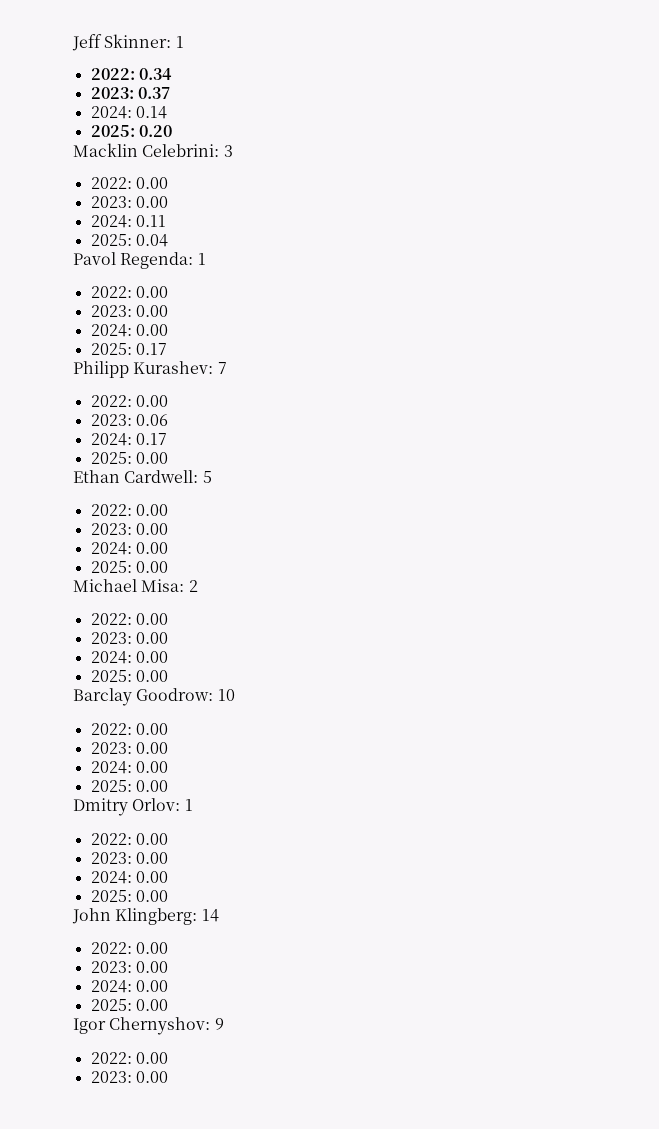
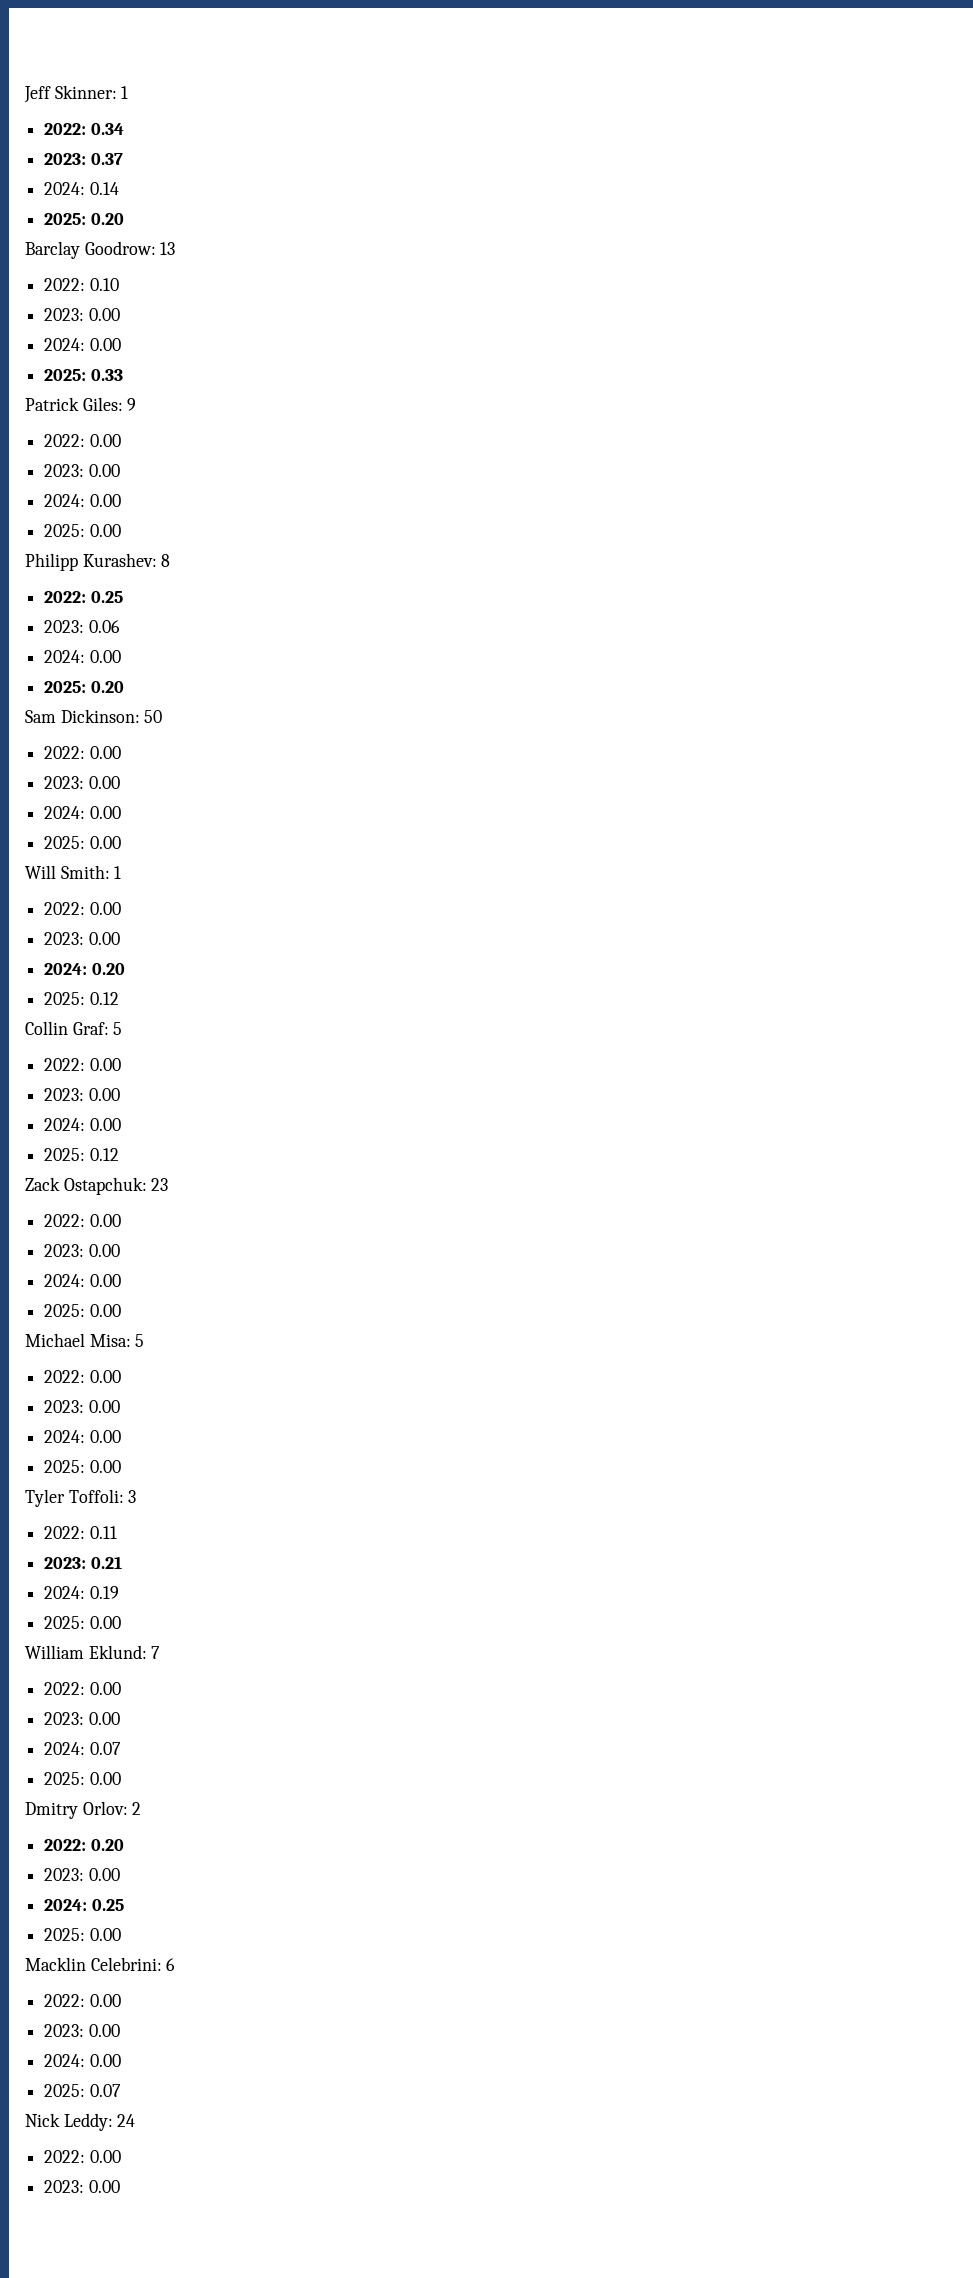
[73,143,233,157] [90,177,168,189] [90,196,168,208] [90,215,166,228] [90,234,168,247] [73,252,206,269] [90,286,168,298] [90,305,168,317] [90,324,168,337] [90,343,167,355] Macklin Celebrini: 3 // 2022: 0.00 // 2023: 0.00 // 2024: 0.11 // 2025: 0.04 // Pavol Regenda: 1 // 2022: 0.00 // 2023: 0.00 // 2024: 0.00 // 2025: 0.17 -> [25,241,176,259] [44,278,119,291] [44,308,120,321] [44,338,121,351] [44,369,123,381] [25,397,137,411] [44,434,121,447] [44,464,120,477] [44,494,121,507] [44,524,121,537] Barclay Goodrow: 13 // 2022: 0.10 // 2023: 0.00 // 2024: 0.00 // 2025: 0.33 // Patrick Giles: 9 // 2022: 0.00 // 2023: 0.00 // 2024: 0.00 // 2025: 0.00
[217,362,227,374] [90,395,168,407] [90,414,168,426] [90,433,167,446] [90,452,168,464] [73,470,212,483] [90,504,168,516] [90,523,168,535] [90,542,168,555] 7 // 2022: 0.00 // 2023: 0.06 // 2024: 0.17 // 2025: 0.00 // Ethan Cardwell: 5 // 2022: 0.00 // 2023: 0.00 // 2024: 0.00 -> [161,554,171,567] [44,591,123,603] [44,620,120,633] [44,650,121,663] [44,681,124,693] [25,709,163,723] [44,746,121,759] [44,776,120,789] [44,806,121,819] [44,836,121,849] [25,865,122,879] [44,902,121,915] [44,932,120,945] [44,963,125,975] [44,992,119,1005] [25,1021,123,1035] [44,1058,121,1071] [44,1088,120,1101] [44,1118,121,1131] [44,1148,119,1161] [25,1177,169,1195] [44,1214,121,1227] [44,1244,120,1257] [44,1274,121,1287] 8 // 2022: 0.25 // 2023: 0.06 // 2024: 0.00 // 2025: 0.20 // Sam Dickinson: 50 // 2022: 0.00 // 2023: 0.00 // 2024: 0.00 // 2025: 0.00 // Will Smith: 1 // 2022: 0.00 // 2023: 0.00 // 2024: 0.20 // 2025: 0.12 // Collin Graf: 5 // 2022: 0.00 // 2023: 0.00 // 2024: 0.00 // 2025: 0.12 // Zack Ostapchuk: 23 // 2022: 0.00 // 2023: 0.00 // 2024: 0.00
[188,580,198,592] [90,613,168,625] [90,632,168,644] [90,651,168,664] [90,670,168,682] [73,688,235,706] [90,723,168,735] [90,742,168,754] [90,761,168,774] [90,780,168,792] [73,798,193,816] [90,833,168,845] [90,852,168,864] [90,871,168,884] [90,890,168,902] [72,908,219,925] [90,942,168,954] [90,961,168,973] [90,980,168,993] [90,999,168,1011] [73,1017,224,1035] [90,1052,168,1064] [90,1071,168,1083] 2 // 2022: 0.00 // 2023: 0.00 // 2024: 0.00 // 2025: 0.00 // Barclay Goodrow: 10 // 2022: 0.00 // 2023: 0.00 // 2024: 0.00 // 2025: 0.00 // Dmitry Orlov: 1 // 2022: 0.00 // 2023: 0.00 // 2024: 0.00 // 2025: 0.00 // John Klingberg: 14 // 2022: 0.00 // 2023: 0.00 // 2024: 0.00 // 2025: 0.00 // Igor Chernyshov: 9 // 2022: 0.00 // 2023: 0.00 -> [135,1334,145,1347] [44,1370,121,1383] [44,1400,120,1413] [44,1430,121,1443] [44,1460,121,1473] [25,1489,137,1507] [44,1526,117,1539] [44,1556,122,1569] [44,1586,119,1599] [44,1616,121,1629] [25,1645,161,1659] [44,1682,121,1695] [44,1712,120,1725] [44,1742,121,1755] [44,1772,121,1785] [25,1801,142,1819] [44,1839,124,1851] [44,1868,120,1881] [44,1899,124,1911] [44,1928,121,1941] [25,1957,176,1971] [44,1994,121,2007] [44,2024,120,2037] [44,2054,121,2067] [44,2084,121,2097] [25,2113,136,2131] [44,2150,121,2163] [44,2180,120,2193] 5 // 2022: 0.00 // 2023: 0.00 // 2024: 0.00 // 2025: 0.00 // Tyler Toffoli: 3 // 2022: 0.11 // 2023: 0.21 // 2024: 0.19 // 2025: 0.00 // William Eklund: 7 // 2022: 0.00 // 2023: 0.00 // 2024: 0.07 // 2025: 0.00 // Dmitry Orlov: 2 // 2022: 0.20 // 2023: 0.00 // 2024: 0.25 // 2025: 0.00 // Macklin Celebrini: 6 // 2022: 0.00 // 2023: 0.00 // 2024: 0.00 // 2025: 0.07 // Nick Leddy: 24 // 2022: 0.00 // 2023: 0.00

